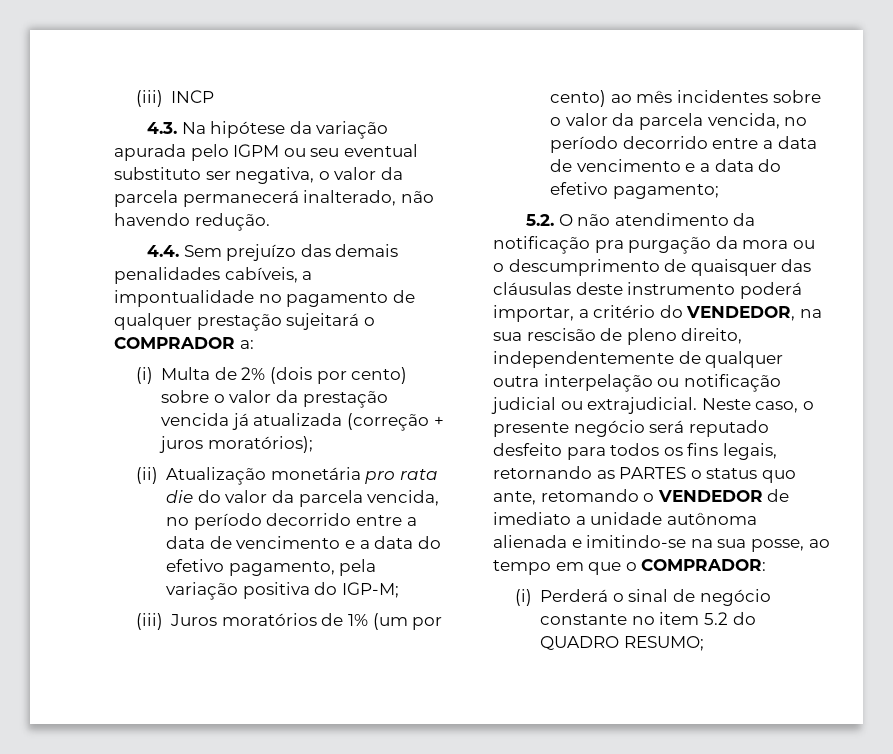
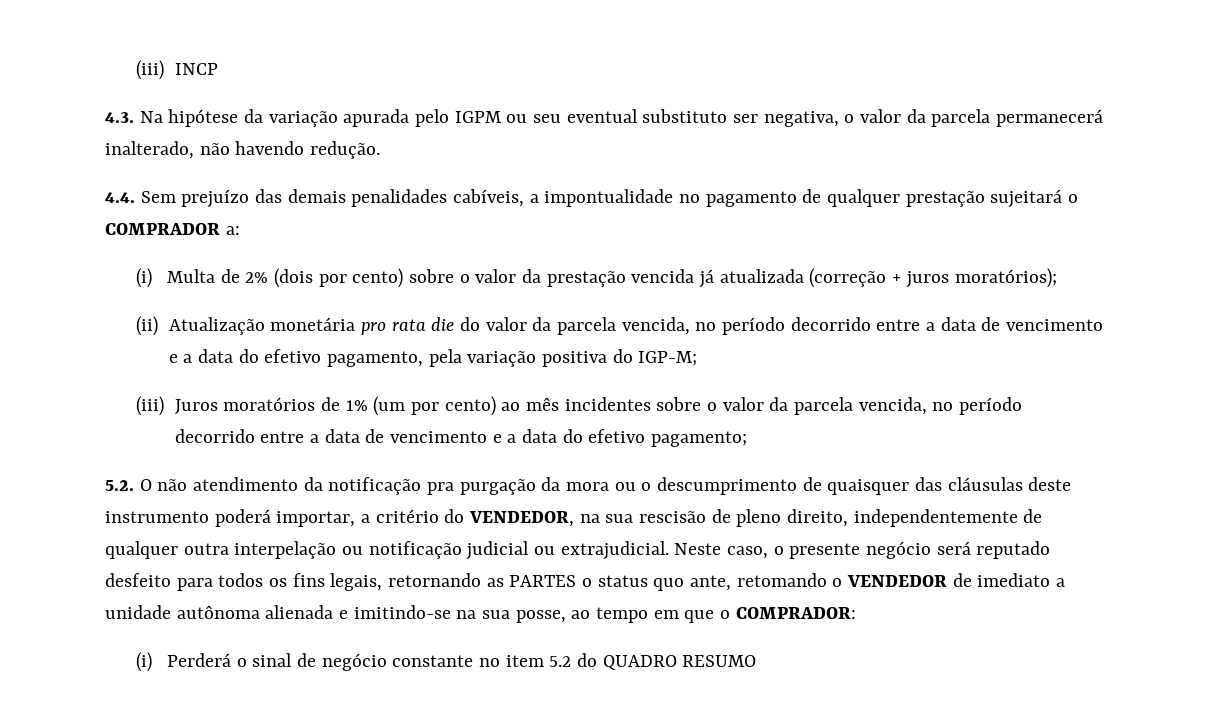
[623,636,704,651] RESUMO; -> [682,655,757,667] RESUMO

